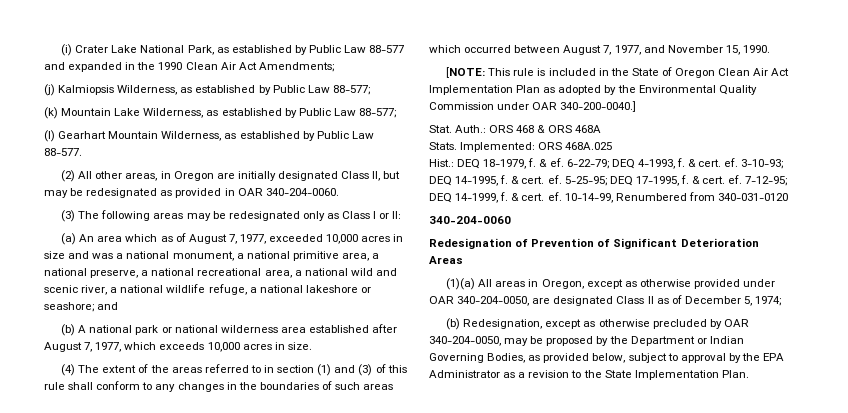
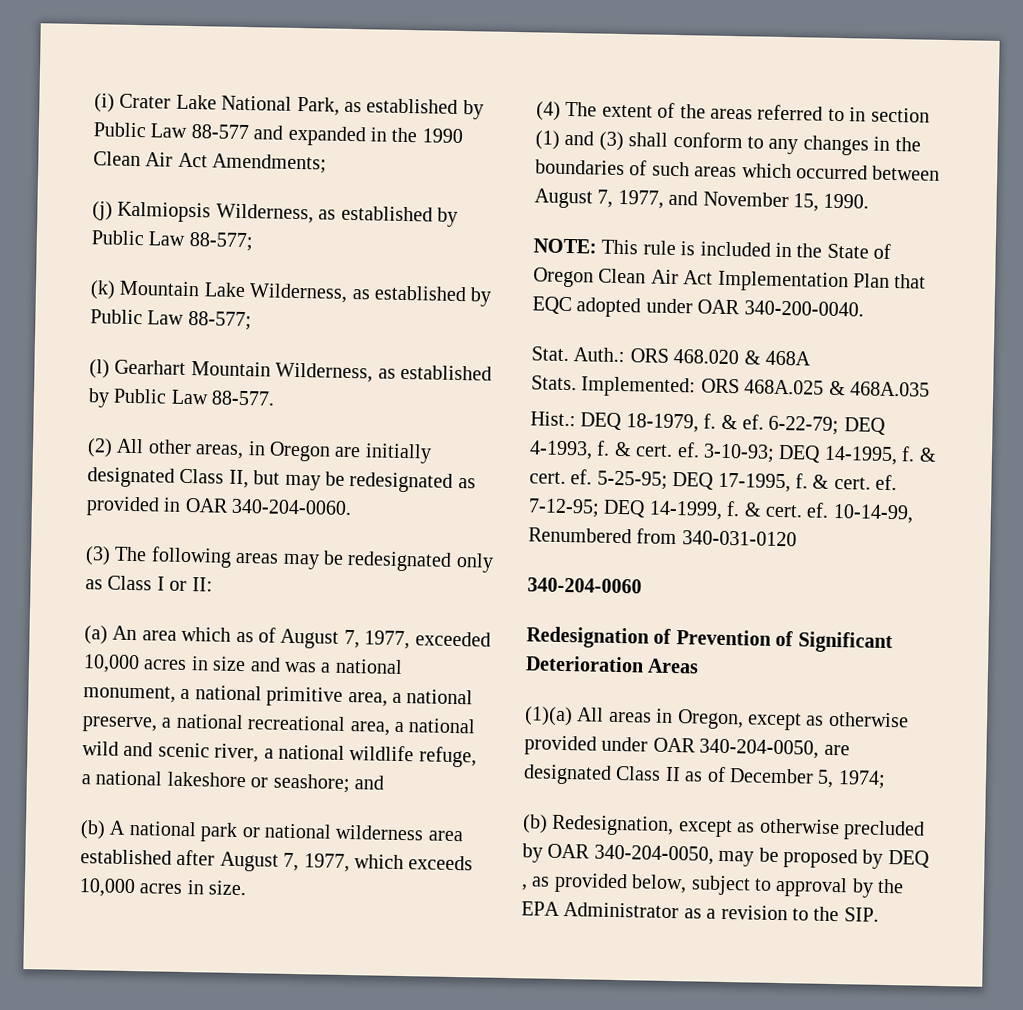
[375,364,407,373] [44,382,65,390] of this rule -> (624, 141) none
[446,67,486,78] [NOTE: -> [533,238,597,254] NOTE:
[543,85,757,95] [429,101,637,112] as adopted by the Environmental Quality Commission under OAR 340-200-0040.] -> [894,274,927,289] [532,296,864,318] that EQC adopted under OAR 340-200-0040.
[516,125,572,133] 468 & ORS -> [673,348,761,365] 468.020 &
(613, 146) none -> [828,380,930,397] & 468A.035
[609,336,744,346] [429,353,526,363] the Department or Indian Governing Bodies, -> [887,850,930,868] [521,884,527,891] DEQ ,
[604,370,749,380] State Implementation Plan. -> [843,907,879,922] SIP.

